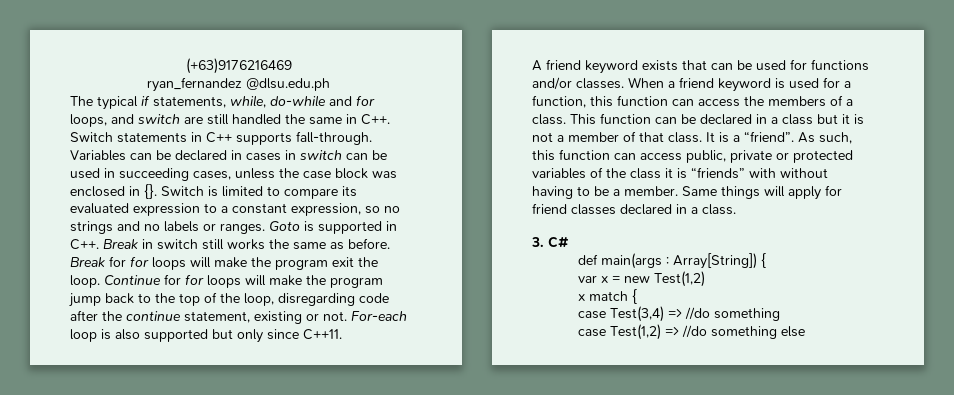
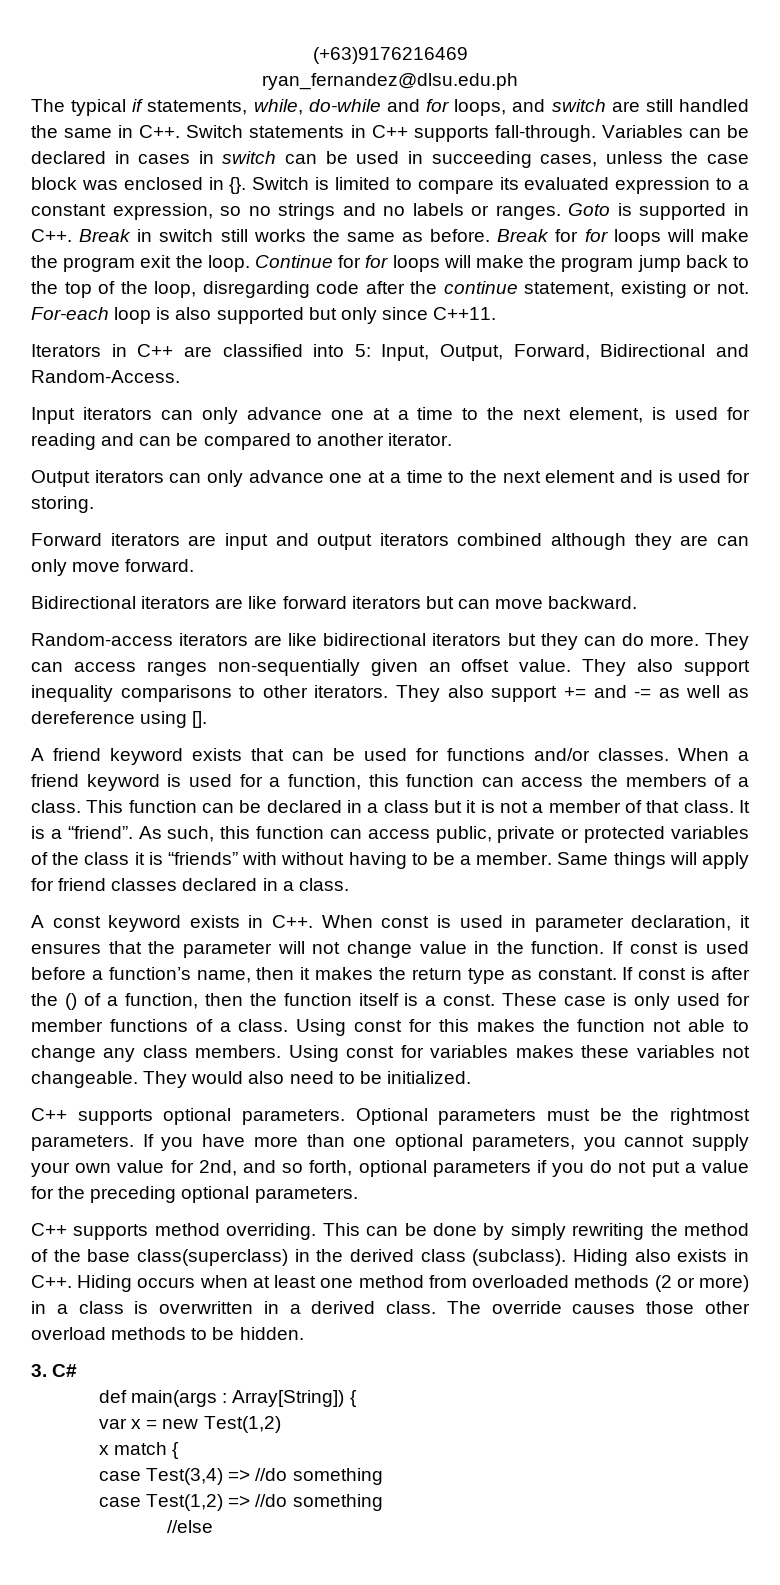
[147,77,330,92] ryan_fernandez @dlsu.edu.ph -> [262,73,518,90] ryan_fernandez@dlsu.edu.ph
(342, 334) none -> [31,344,749,361] [31,370,180,383] [31,407,750,424] [31,433,452,450] [31,470,750,487] [31,496,94,513] [31,533,749,550] [31,559,195,576] [31,596,638,609] [31,633,749,650] [31,659,750,676] [31,685,749,702] [31,711,208,728] // Iterators in C++ are classified into 5: Input, Output, Forward, Bidirectional and Random-Access. // Input iterators can only advance one at a time to the next element, is used for reading and can be compared to another iterator. // Output iterators can only advance one at a time to the next element and is used for storing. // Forward iterators are input and output iterators combined although they are can only move forward. // Bidirectional iterators are like forward iterators but can move backward. // Random-access iterators are like bidirectional iterators but they can do more. They can access ranges non-sequentially given an offset value. They also support inequality comparisons to other iterators. They also support += and -= as well as dereference using [].
(736, 209) none -> [31,915,750,932] [31,941,749,958] [31,967,751,984] [31,993,751,1010] [31,1019,749,1036] [31,1045,750,1062] [31,1071,471,1088] [31,1108,750,1125] [31,1134,750,1151] [31,1160,749,1177] [31,1186,358,1203] [31,1223,749,1240] [31,1249,749,1266] [31,1275,750,1292] [31,1301,750,1314] [31,1327,304,1340] // A const keyword exists in C++. When const is used in parameter declaration, it ensures that the parameter will not change value in the function. If const is used before a function’s name, then it makes the return type as constant. If const is after the () of a function, then the function itself is a const. These case is only used for member functions of a class. Using const for this makes the function not able to change any class members. Using const for variables makes these variables not changeable. They would also need to be initialized. // C++ supports optional parameters. Optional parameters must be the rightmost parameters. If you have more than one optional parameters, you cannot supply your own value for 2nd, and so forth, optional parameters if you do not put a value for the preceding optional parameters. // C++ supports method overriding. This can be done by simply rewriting the method of the base class(superclass) in the derived class (subclass). Hiding also exists in C++. Hiding occurs when at least one method from overloaded methods (2 or more) in a class is overwritten in a derived class. The override causes those other overload methods to be hidden.
[780,326,805,337] else -> [167,1520,214,1533] // //else

